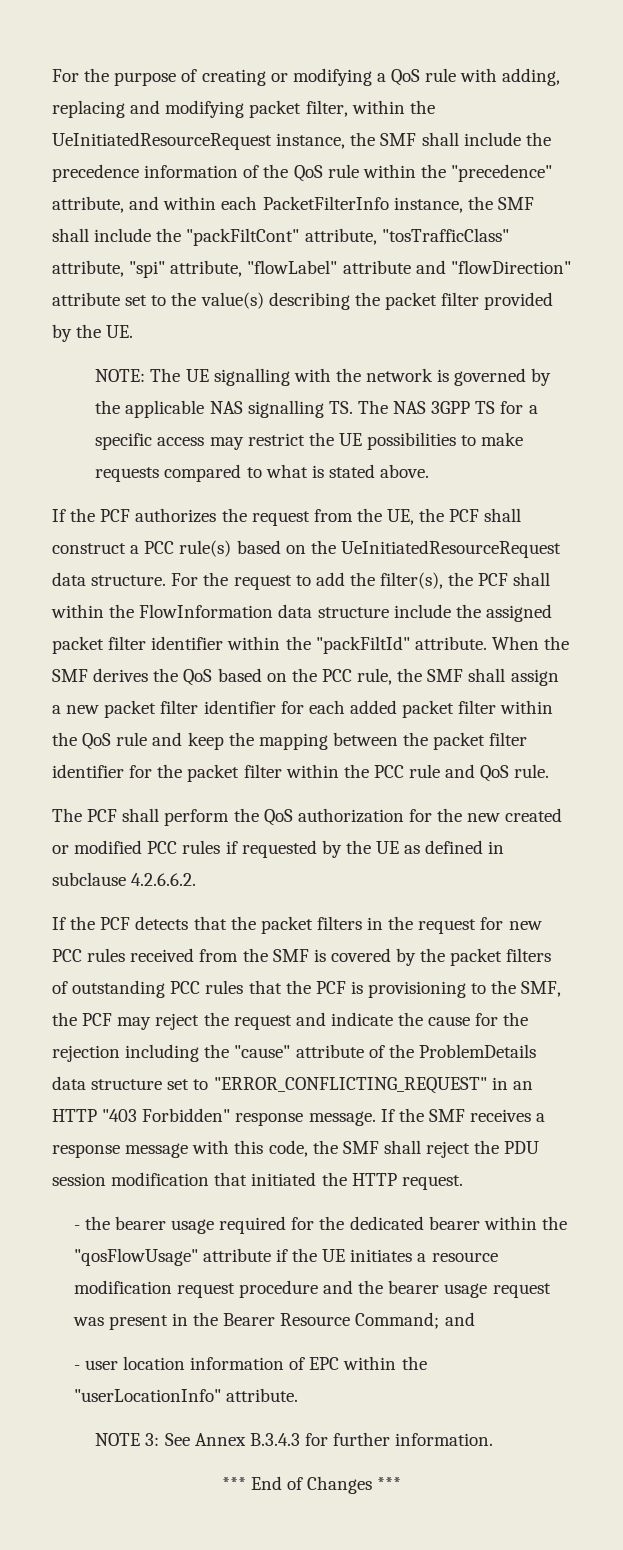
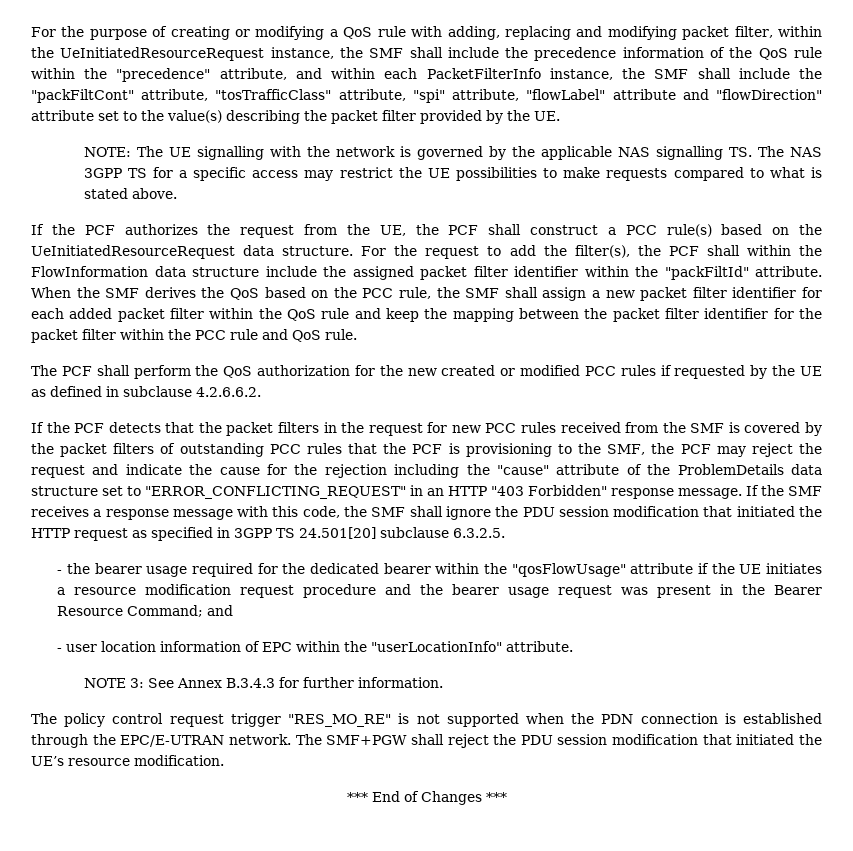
[426,1141,471,1158] reject -> [445,506,491,520] ignore
[401,1175,463,1190] request. -> [74,527,505,541] request as specified in 3GPP TS 24.501[20] subclause 6.3.2.5.
(494, 1439) none -> [31,713,822,727] [31,734,822,748] [31,755,224,766] // The policy control request trigger "RES_MO_RE" is not supported when the PDN connection is established through the EPC/E-UTRAN network. The SMF+PGW shall reject the PDU session modification that initiated the UE’s resource modification.

